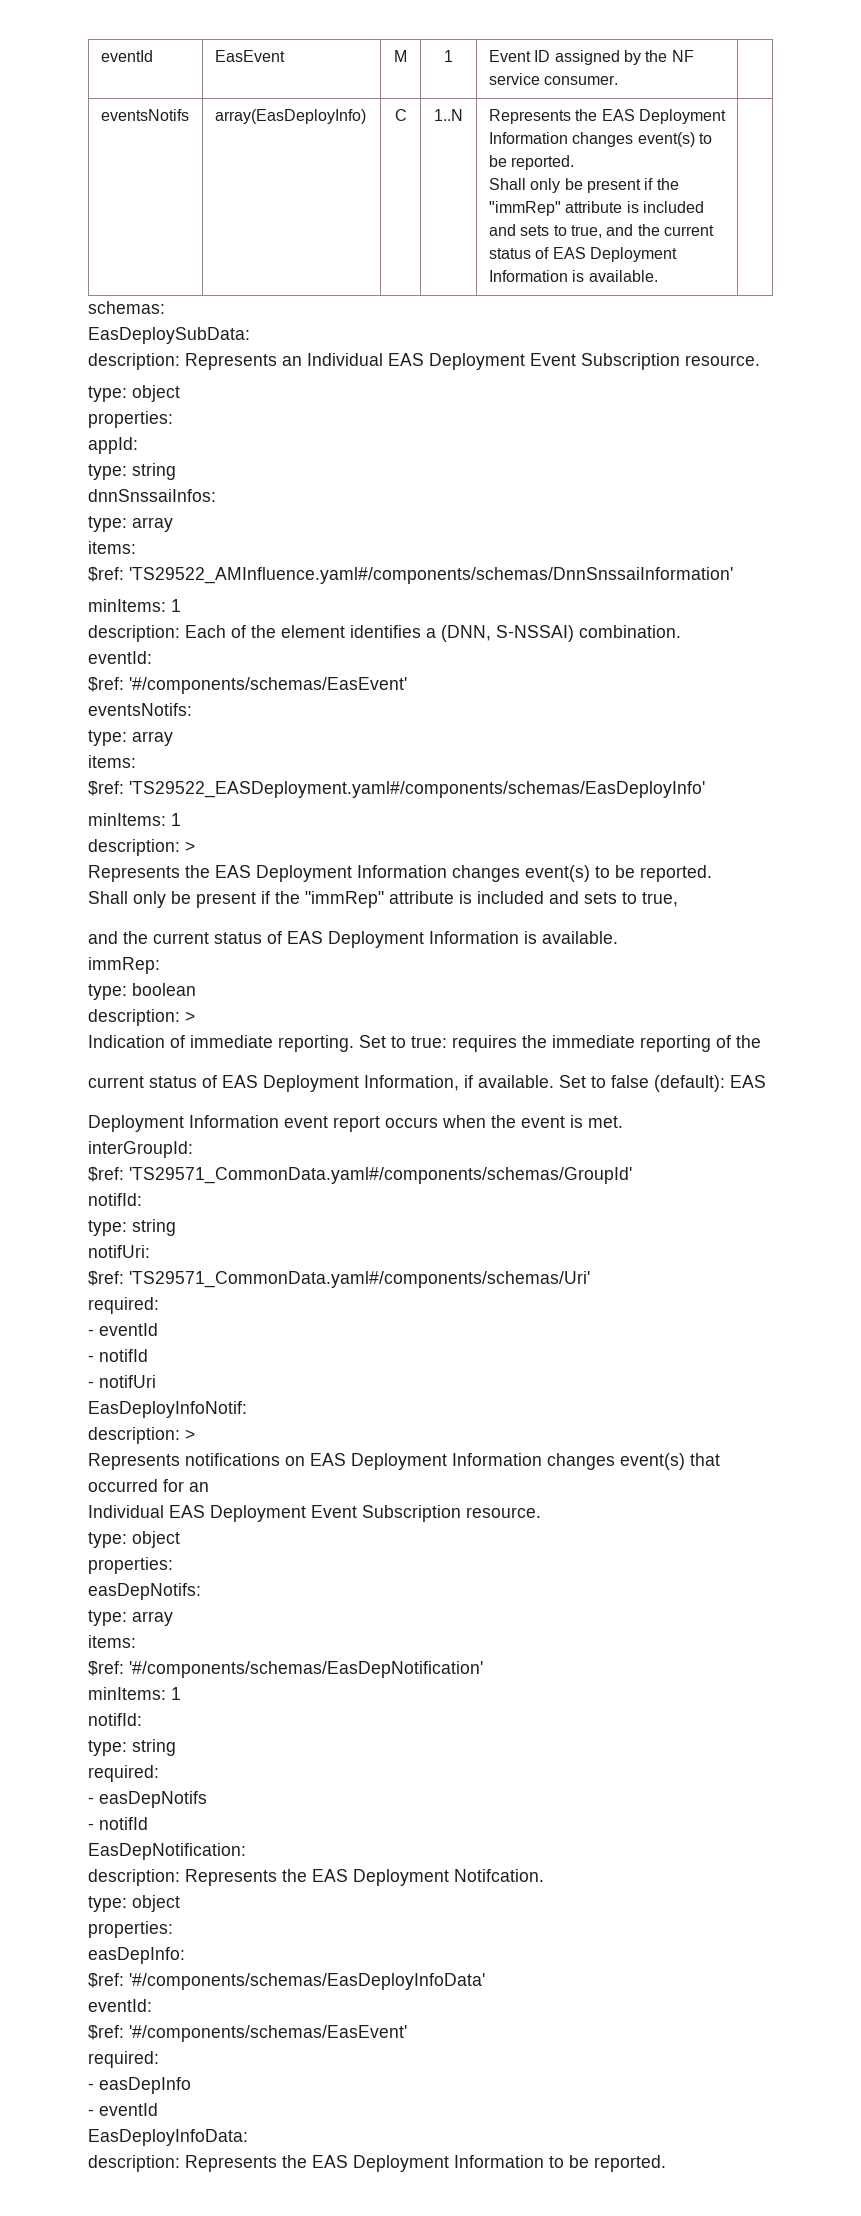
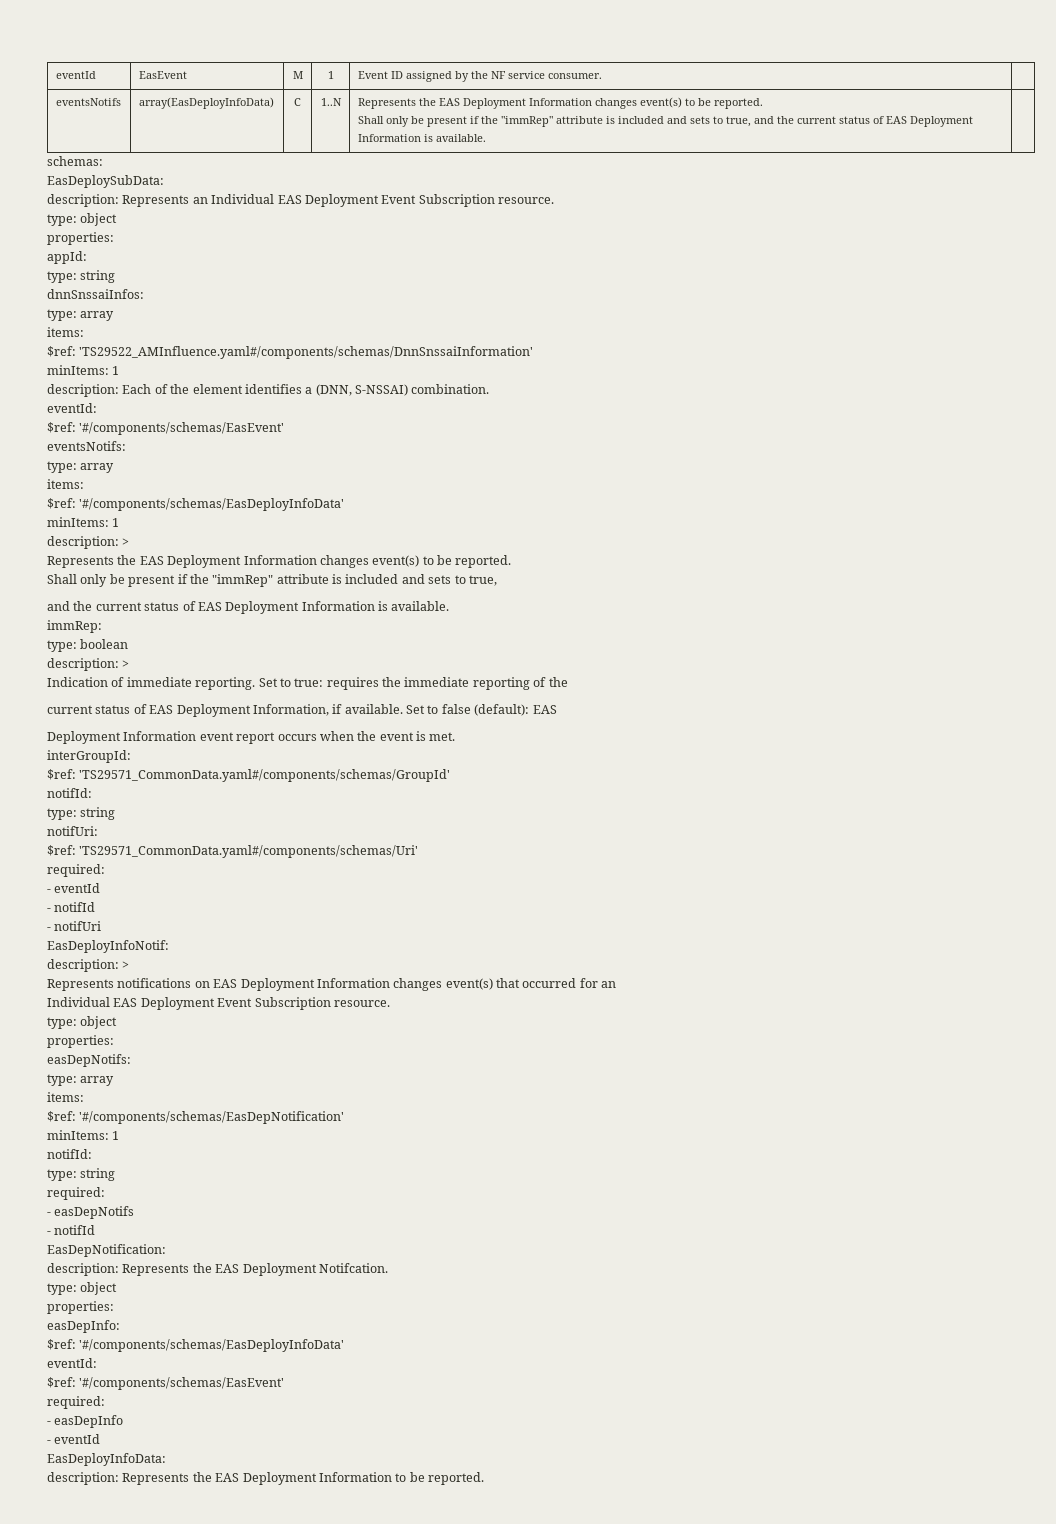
[214,109,366,124] array(EasDeployInfo) -> [138,97,274,109] array(EasDeployInfoData)
[129,781,705,798] 'TS29522_EASDeployment.yaml#/components/schemas/EasDeployInfo' -> [79,498,345,511] '#/components/schemas/EasDeployInfoData'

